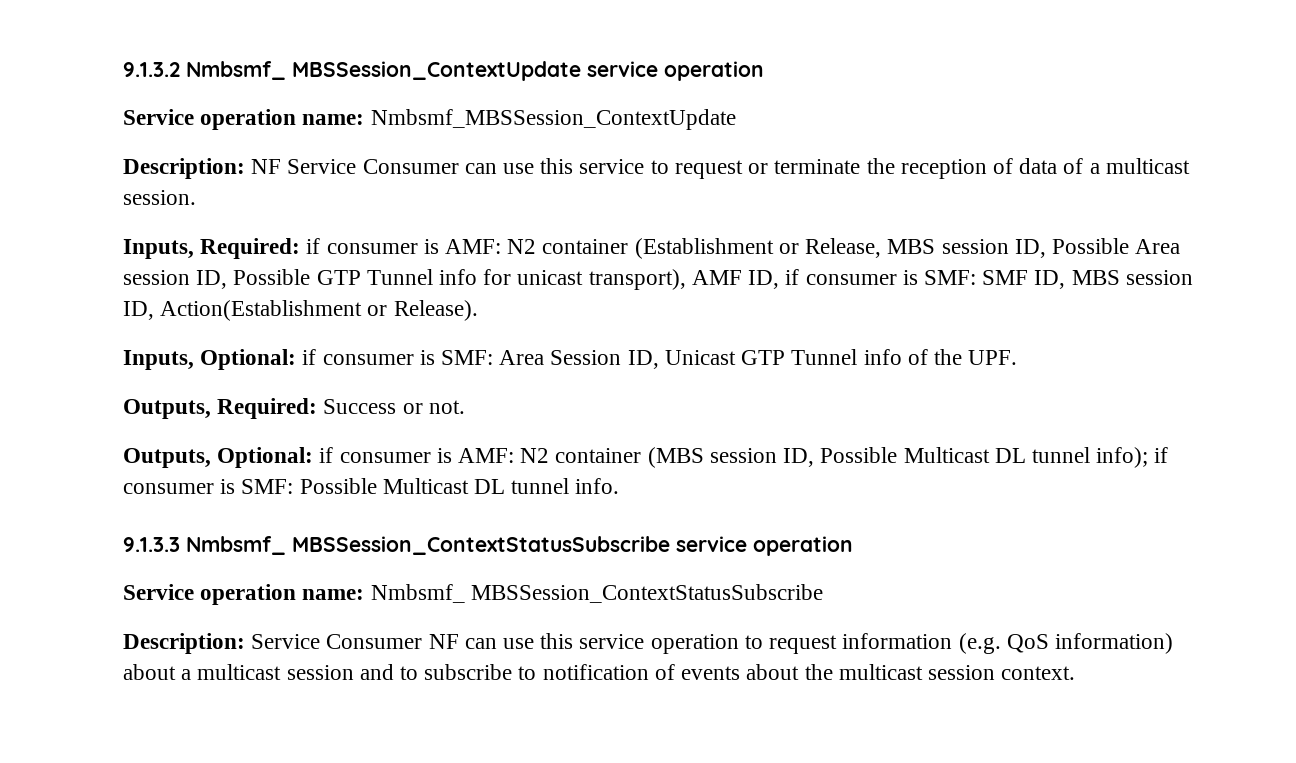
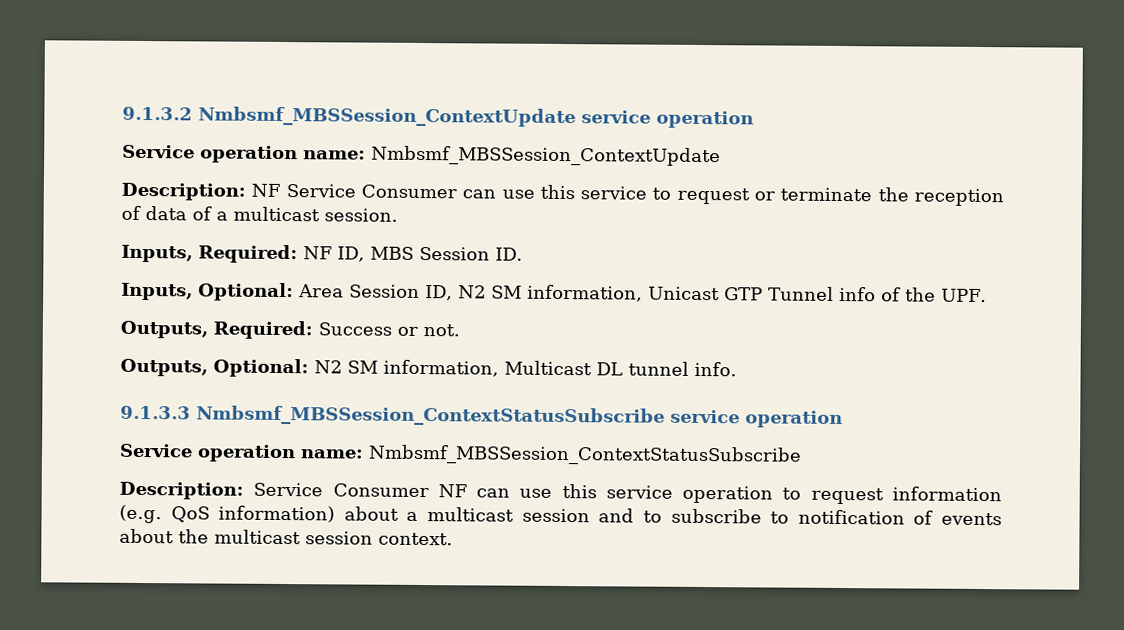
[186,61,581,81] Nmbsmf_ MBSSession_ContextUpdate -> [198,106,576,128] Nmbsmf_MBSSession_ContextUpdate
[306,238,1181,259] [123,269,1193,290] [123,300,478,321] [123,349,659,370] if consumer is AMF: N2 container (Establishment or Release, MBS session ID, Possible Area session ID, Possible GTP Tunnel info for unicast transport), AMF ID, if consumer is SMF: SMF ID, MBS session ID, Action(Establishment or Release). // Inputs, Optional: if consumer is SMF: Area Session ID, -> [303,246,523,262] [121,282,643,302] NF ID, MBS Session ID. // Inputs, Optional: Area Session ID, N2 SM information,
[319,447,1169,468] [123,478,377,494] if consumer is AMF: N2 container (MBS session ID, Possible Multicast DL tunnel info); if consumer is SMF: Possible -> [314,359,499,377] N2 SM information,
[186,536,853,556] [123,584,823,605] Nmbsmf_ MBSSession_ContextStatusSubscribe service operation // Service operation name: Nmbsmf_ MBSSession_ContextStatusSubscribe -> [196,405,843,429] [119,443,802,466] Nmbsmf_MBSSession_ContextStatusSubscribe service operation // Service operation name: Nmbsmf_MBSSession_ContextStatusSubscribe

